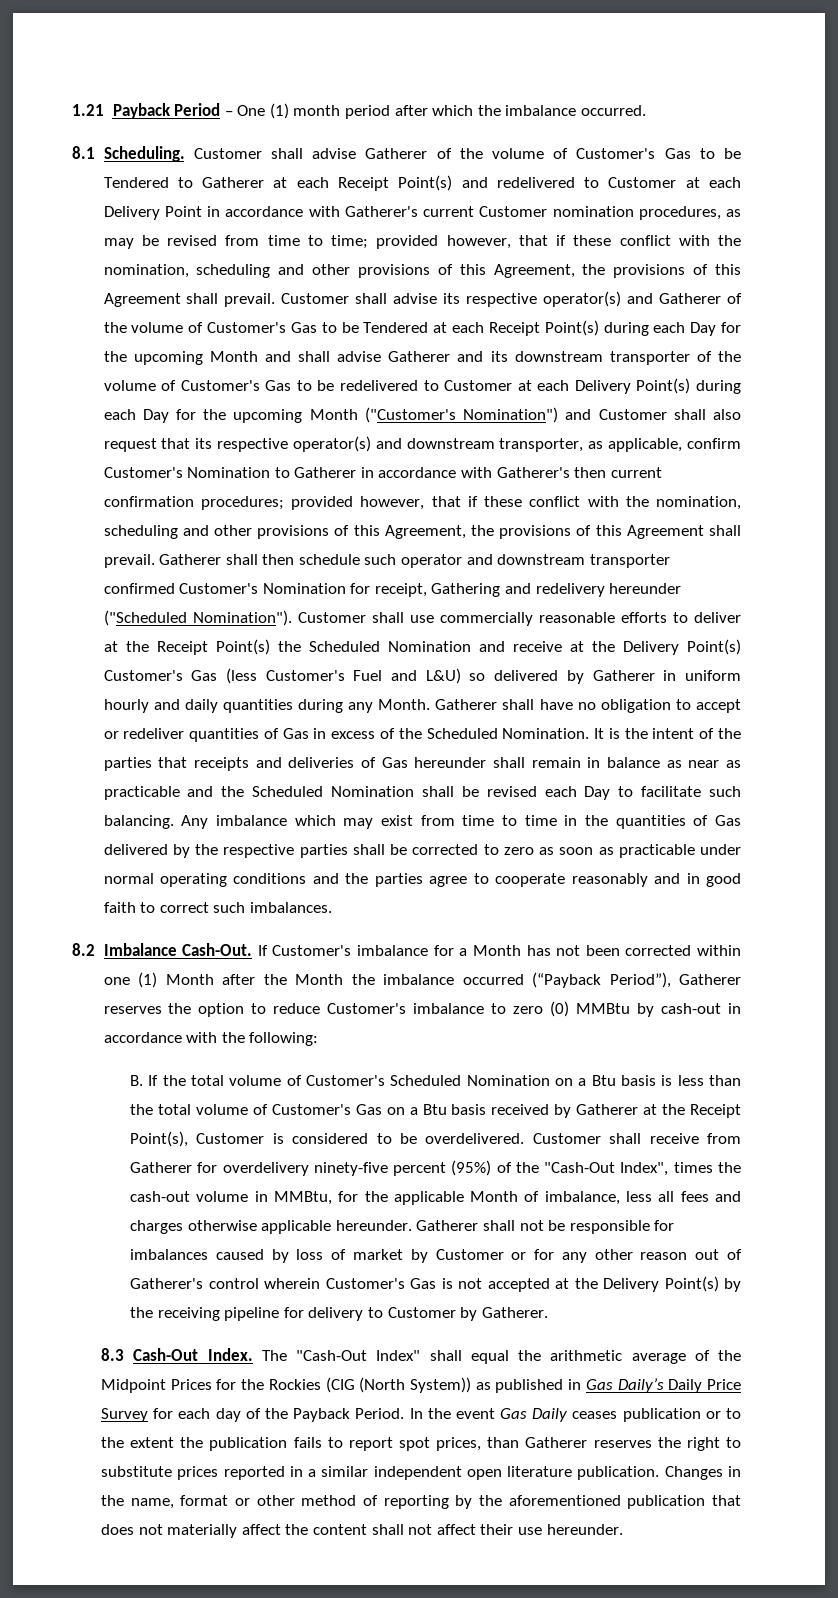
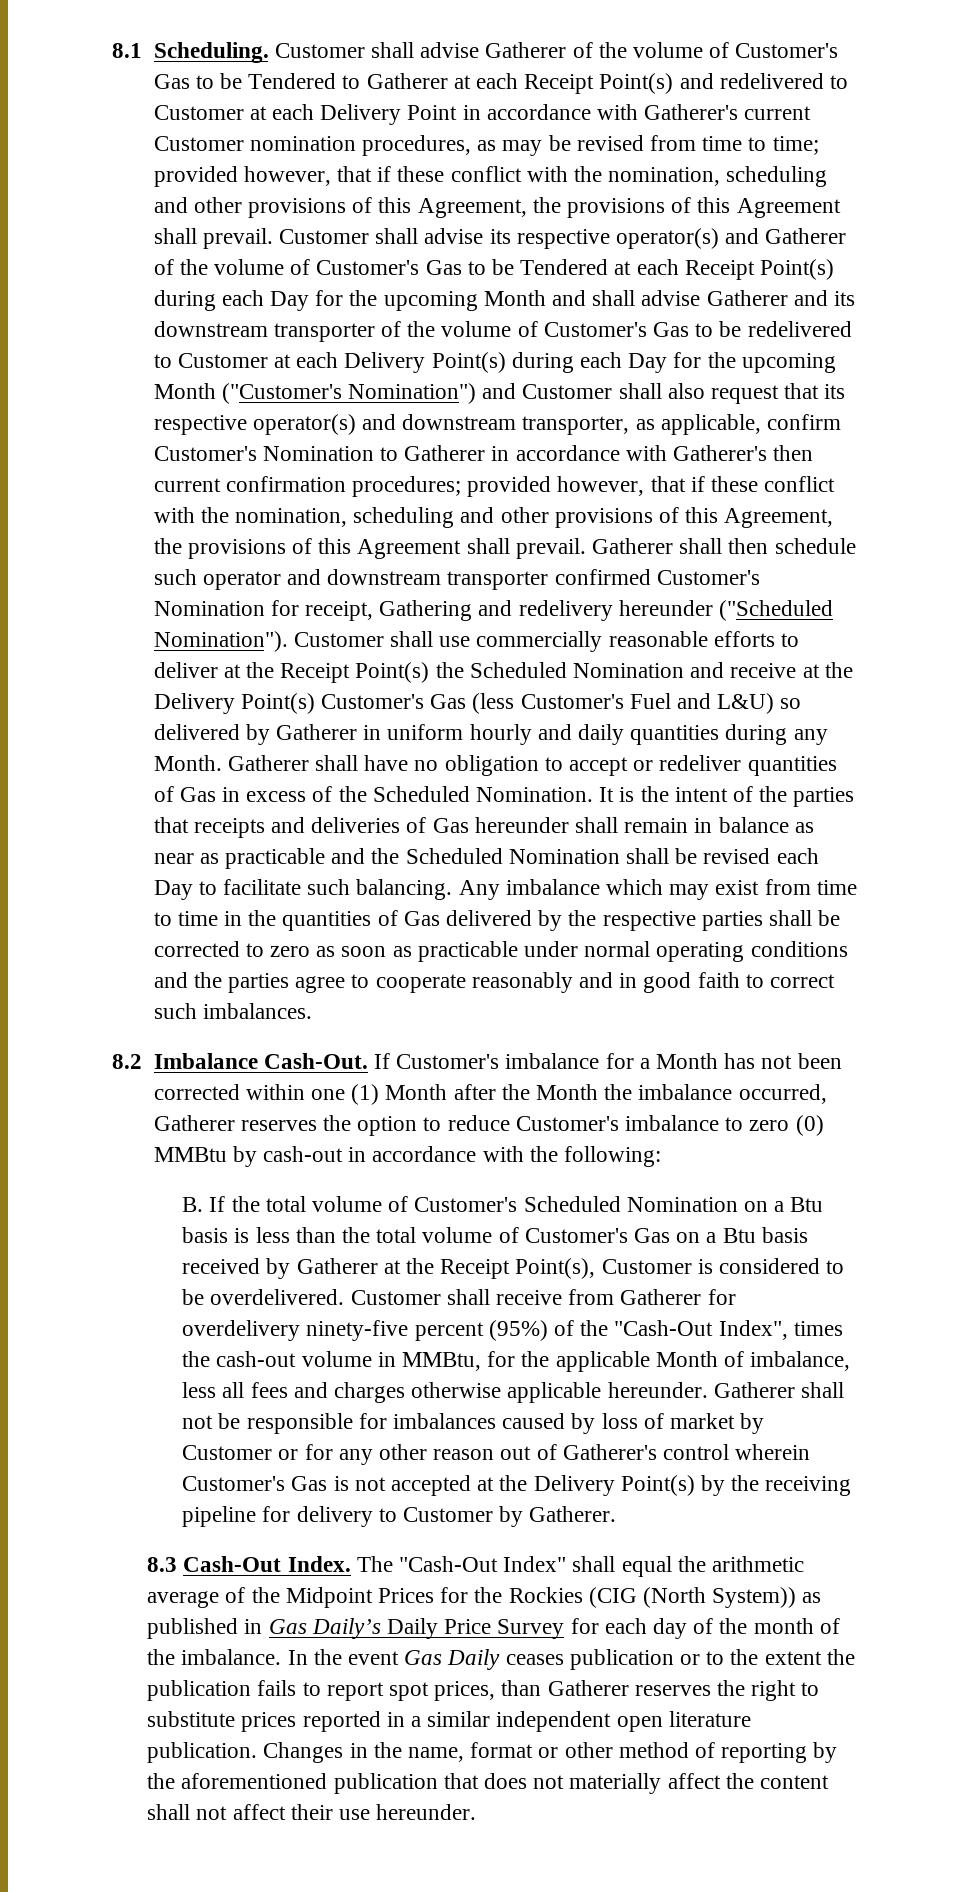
[72,103,646,119] 1.21 Payback Period – One (1) month period after which the imbalance occurred. // -> (112, 50) none
[462,972,671,988] occurred (“Payback Period”), -> [738,1084,827,1104] occurred,
[293,1408,405,1422] Payback Period. -> [753,1618,840,1634] [147,1649,282,1665] month of the imbalance.

